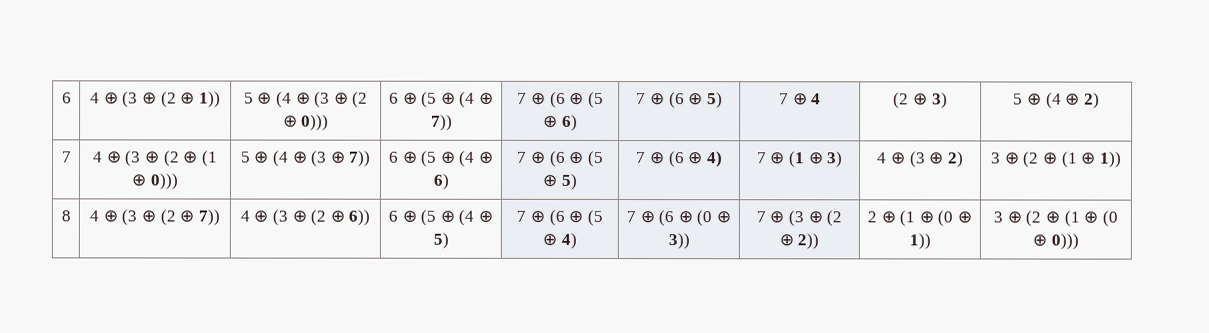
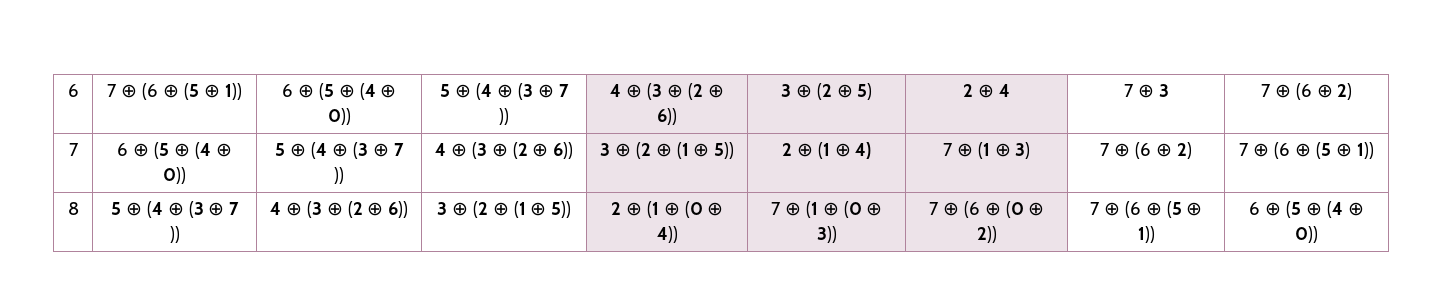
[61,92,72,104] [90,91,221,108] [243,91,369,108] [282,114,330,131] [389,91,494,108] [430,114,453,131] [517,91,604,108] [543,114,578,131] [636,92,723,109] [778,93,822,106] [893,92,948,109] [1013,92,1100,109] [61,151,72,163] [93,150,218,167] [131,173,178,190] [240,150,372,167] [389,150,494,167] [432,173,449,190] [517,150,604,167] [542,173,577,190] [636,151,685,168] 6 | 4 ⊕ (3 ⊕ (2 ⊕ 1)) | 5 ⊕ (4 ⊕ (3 ⊕ (2 ⊕ 0))) | 6 ⊕ (5 ⊕ (4 ⊕ 7)) | 7 ⊕ (6 ⊕ (5 ⊕ 6) | 7 ⊕ (6 ⊕ 5) | 7 ⊕ 4 | (2 ⊕ 3) | 5 ⊕ (4 ⊕ 2) // 7 | 4 ⊕ (3 ⊕ (2 ⊕ (1 ⊕ 0))) | 5 ⊕ (4 ⊕ (3 ⊕ 7)) | 6 ⊕ (5 ⊕ (4 ⊕ 6) | 7 ⊕ (6 ⊕ (5 ⊕ 5) | 7 ⊕ (6 -> [67,84,79,97] [107,83,242,100] [281,83,397,100] [327,108,351,125] [440,83,569,100] [499,108,509,125] [610,83,724,100] [657,108,677,125] [780,83,873,100] [963,84,1010,98] [1123,84,1169,98] [1260,83,1353,100] [68,143,79,156] [117,142,232,159] [163,167,186,184] [275,142,404,159] [334,167,344,184] [434,142,574,159] [599,142,735,159] [781,142,830,159] 6 | 7 ⊕ (6 ⊕ (5 ⊕ 1)) | 6 ⊕ (5 ⊕ (4 ⊕ 0)) | 5 ⊕ (4 ⊕ (3 ⊕ 7 )) | 4 ⊕ (3 ⊕ (2 ⊕ 6)) | 3 ⊕ (2 ⊕ 5) | 2 ⊕ 4 | 7 ⊕ 3 | 7 ⊕ (6 ⊕ 2) // 7 | 6 ⊕ (5 ⊕ (4 ⊕ 0)) | 5 ⊕ (4 ⊕ (3 ⊕ 7 )) | 4 ⊕ (3 ⊕ (2 ⊕ 6)) | 3 ⊕ (2 ⊕ (1 ⊕ 5)) | 2 ⊕ (1
[877,151,926,168] 4 ⊕ (3 -> [1100,142,1151,159] 7 ⊕ (6
[991,151,1122,168] [60,210,71,222] [89,209,220,226] [239,209,371,226] [388,209,493,226] [432,232,449,249] [516,209,603,226] [542,232,577,249] [626,210,731,227] [667,233,690,250] [755,210,843,227] [778,233,820,250] [867,210,972,227] [908,233,931,250] [993,210,1118,227] [1032,233,1079,250] 3 ⊕ (2 ⊕ (1 ⊕ 1)) // 8 | 4 ⊕ (3 ⊕ (2 ⊕ 7)) | 4 ⊕ (3 ⊕ (2 ⊕ 6)) | 6 ⊕ (5 ⊕ (4 ⊕ 5) | 7 ⊕ (6 ⊕ (5 ⊕ 4) | 7 ⊕ (6 ⊕ (0 ⊕ 3)) | 7 ⊕ (3 ⊕ (2 ⊕ 2)) | 2 ⊕ (1 ⊕ (0 ⊕ 1)) | 3 ⊕ (2 ⊕ (1 ⊕ (0 ⊕ 0))) -> [1239,142,1374,159] [67,202,79,215] [110,201,240,218] [169,226,180,243] [269,201,409,218] [436,201,572,218] [610,201,724,218] [656,226,678,243] [770,201,883,218] [816,226,837,243] [928,201,1045,218] [976,226,997,243] [1089,201,1203,218] [1137,226,1155,243] [1249,201,1364,218] [1295,226,1318,243] 7 ⊕ (6 ⊕ (5 ⊕ 1)) // 8 | 5 ⊕ (4 ⊕ (3 ⊕ 7 )) | 4 ⊕ (3 ⊕ (2 ⊕ 6)) | 3 ⊕ (2 ⊕ (1 ⊕ 5)) | 2 ⊕ (1 ⊕ (0 ⊕ 4)) | 7 ⊕ (1 ⊕ (0 ⊕ 3)) | 7 ⊕ (6 ⊕ (0 ⊕ 2)) | 7 ⊕ (6 ⊕ (5 ⊕ 1)) | 6 ⊕ (5 ⊕ (4 ⊕ 0))

